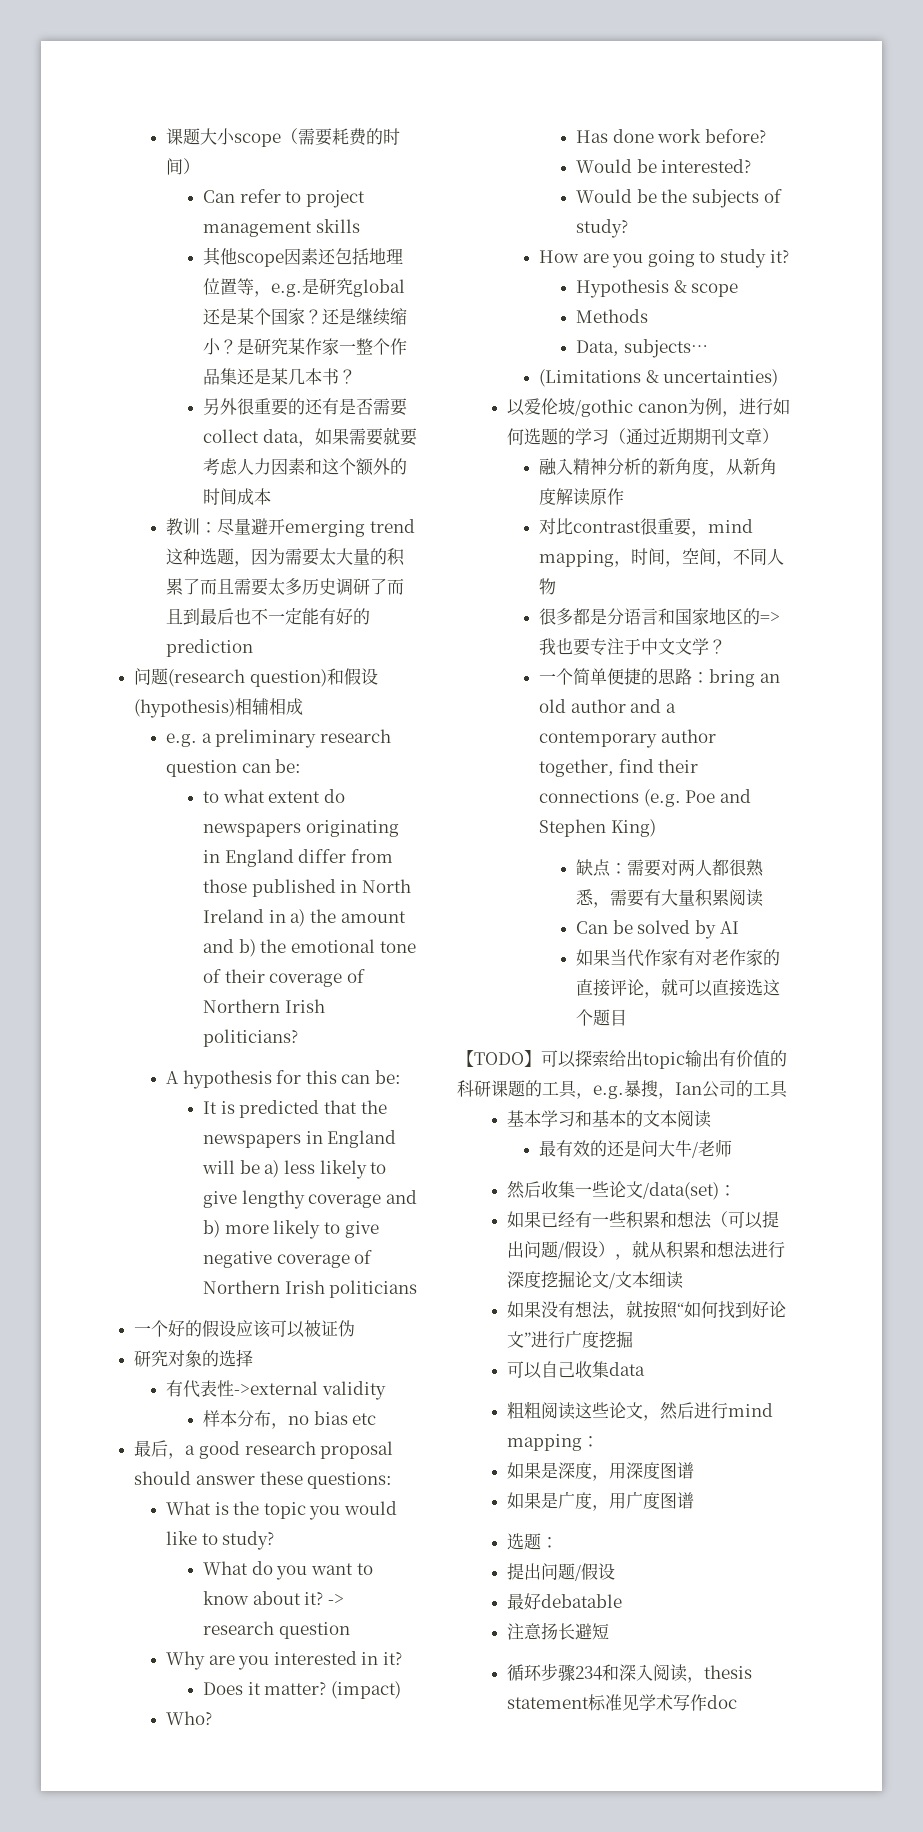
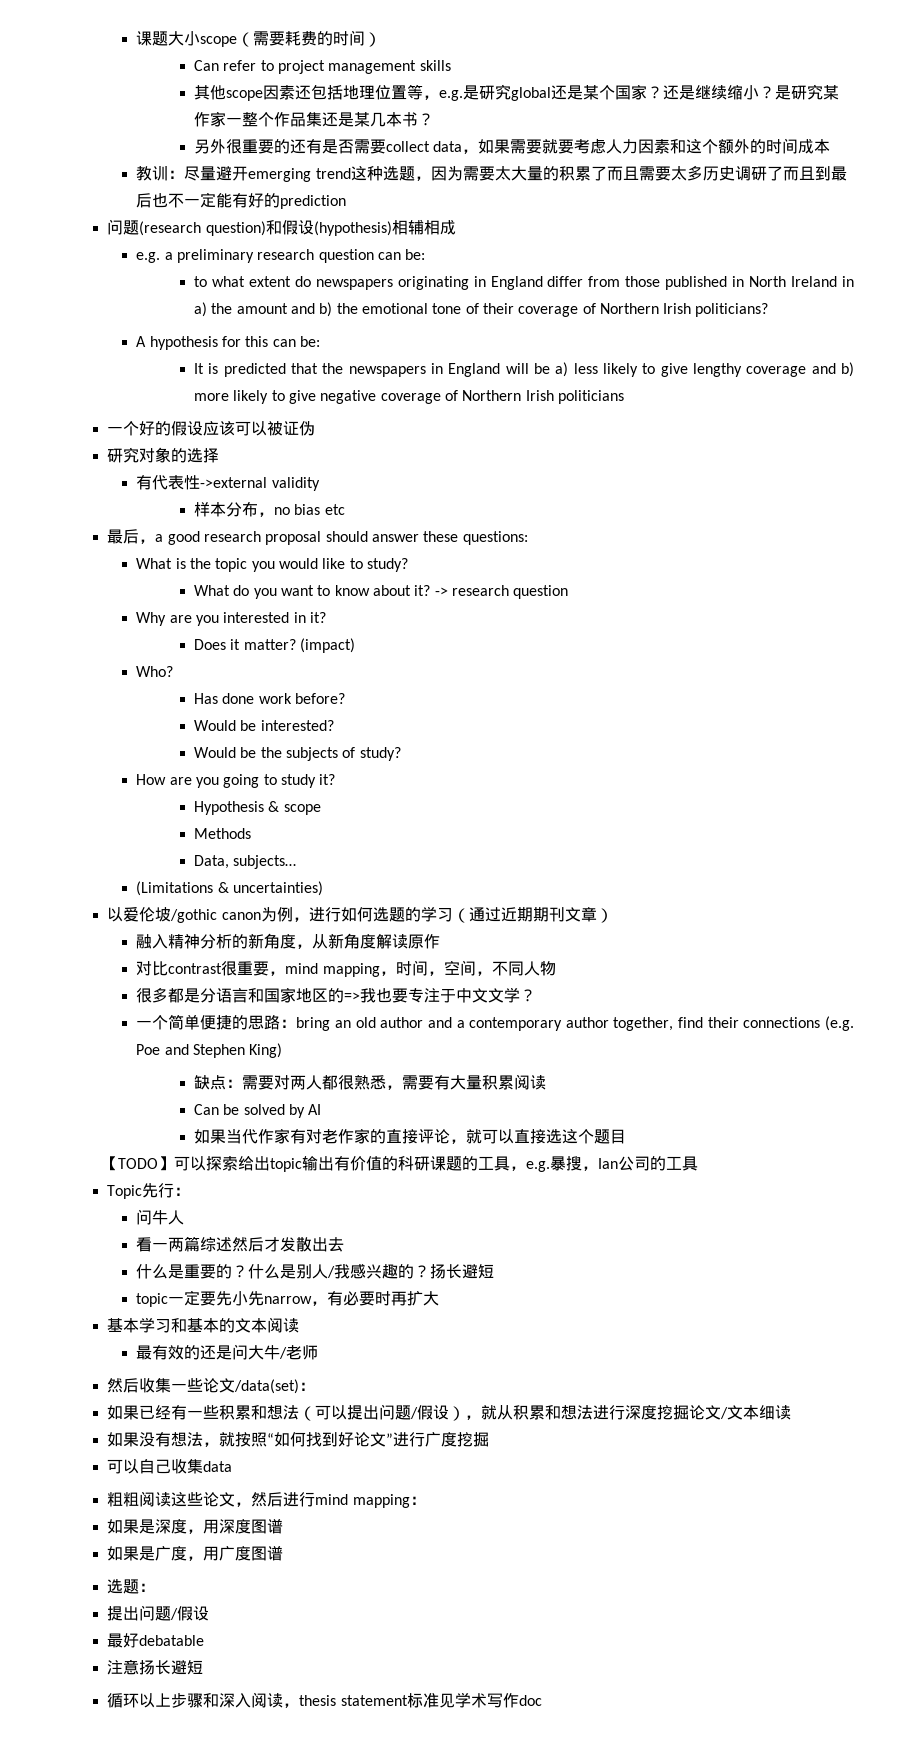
(788, 1089) none -> [107,1183,191,1199] [136,1209,185,1225] [136,1236,345,1252] [136,1263,495,1279] [136,1290,440,1307] // Topic先行： // 问牛人 // 看一两篇综述然后才发散出去 // 什么是重要的？什么是别人/我感兴趣的？扬长避短 // topic一定要先小先narrow，有必要时再扩大
[541,1663,604,1682] 步骤234 -> [139,1693,204,1708] 以上步骤

